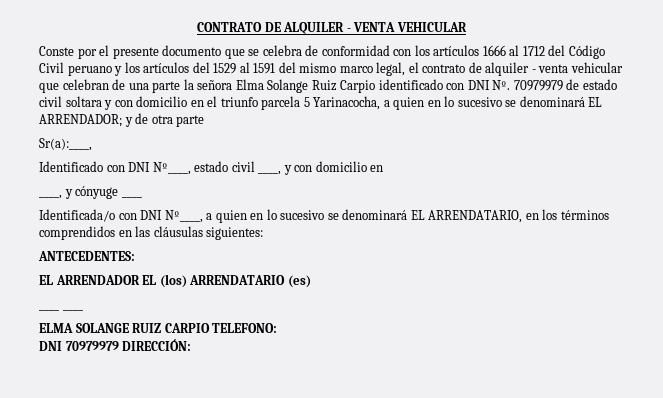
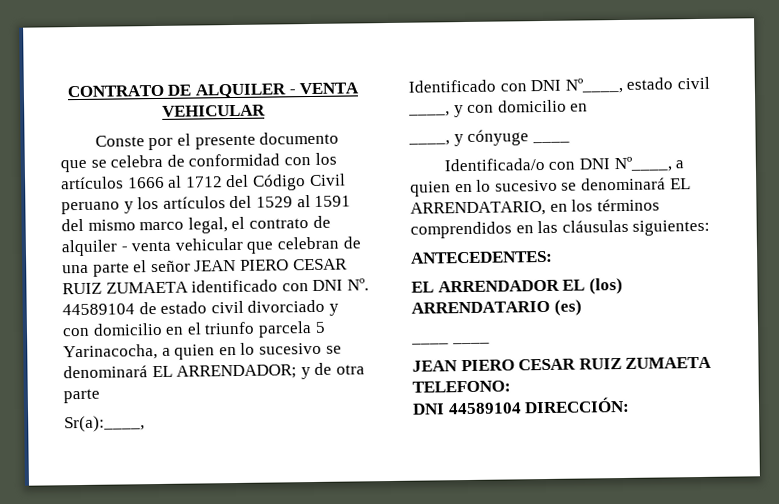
[183,79,376,93] la señora Elma Solange Ruiz Carpio -> [133,258,348,273] [62,281,189,295] el señor JEAN PIERO CESAR RUIZ ZUMAETA
[513,80,563,91] 70979979 -> [62,303,135,316] 44589104
[65,96,102,107] soltara -> [247,299,326,313] divorciado
[39,323,210,333] ELMA SOLANGE RUIZ CARPIO -> [412,356,713,372] JEAN PIERO CESAR RUIZ ZUMAETA
[65,341,119,351] 70979979 -> [447,402,522,415] 44589104

